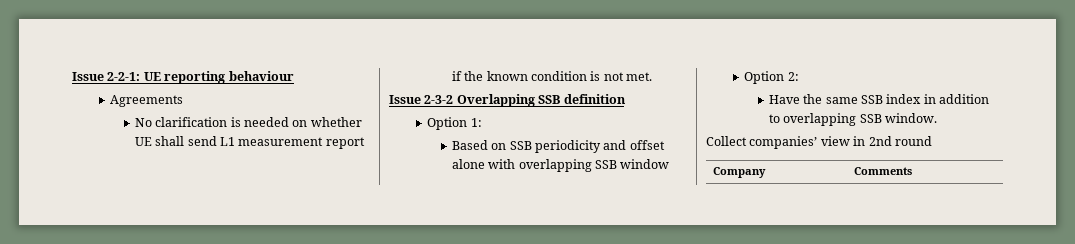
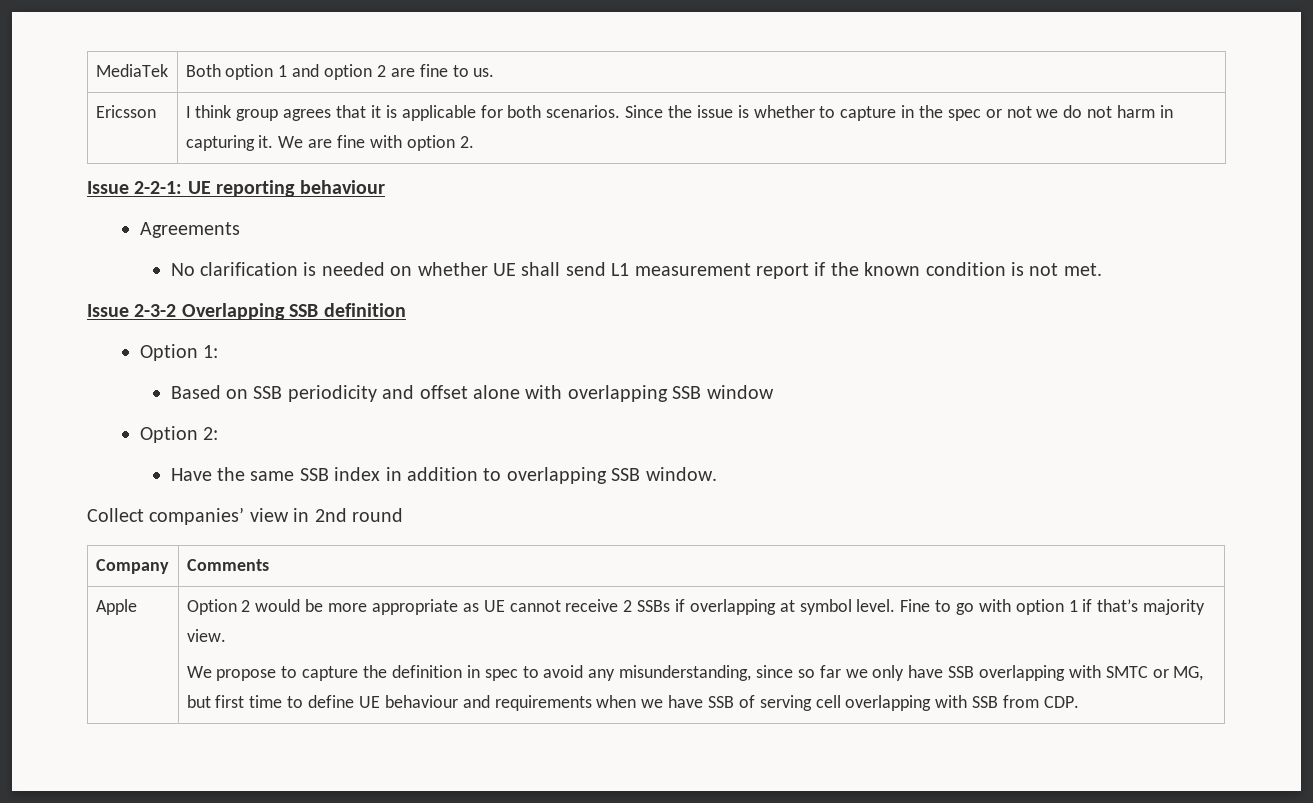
(72, 76) none -> [95,64,168,77] [185,64,495,80] [95,105,156,118] [185,105,1173,121] [185,135,474,151] MediaTek | Both option 1 and option 2 are fine to us. // Ericsson | I think group agrees that it is applicable for both scenarios. Since the issue is whether to capture in the spec or not we do not harm in capturing it. We are fine with option 2. //
(912, 171) none -> [95,599,137,615] [186,599,1206,615] [186,629,226,642] [186,665,1204,681] [186,695,1079,711] // Apple | Option 2 would be more appropriate as UE cannot receive 2 SSBs if overlapping at symbol level. Fine to go with option 1 if that’s majority view. // We propose to capture the definition in spec to avoid any misunderstanding, since so far we only have SSB overlapping with SMTC or MG, but first time to define UE behaviour and requirements when we have SSB of serving cell overlapping with SSB from CDP.

